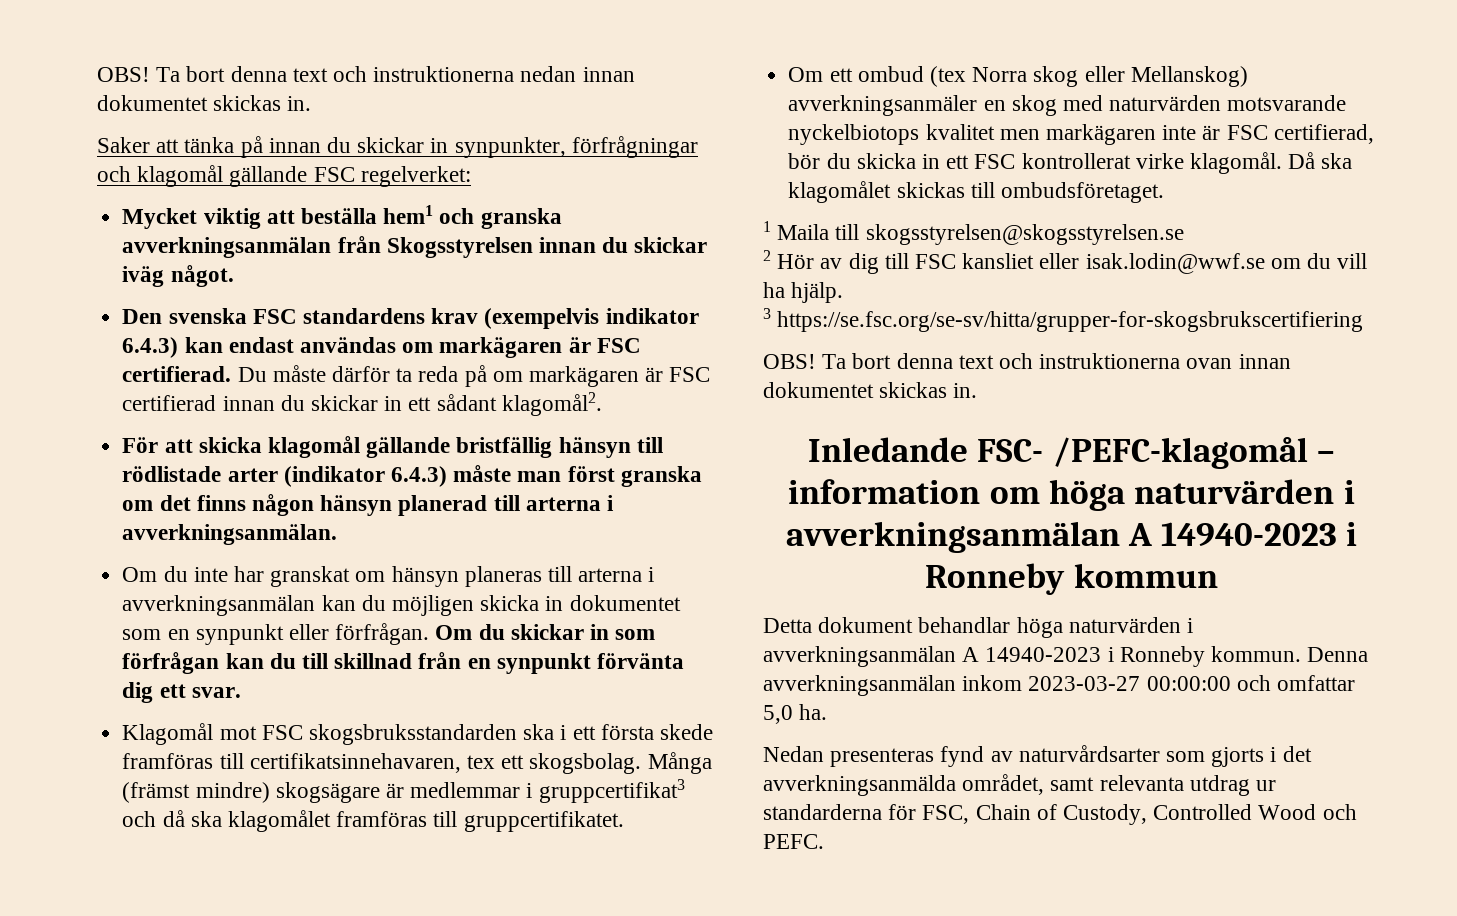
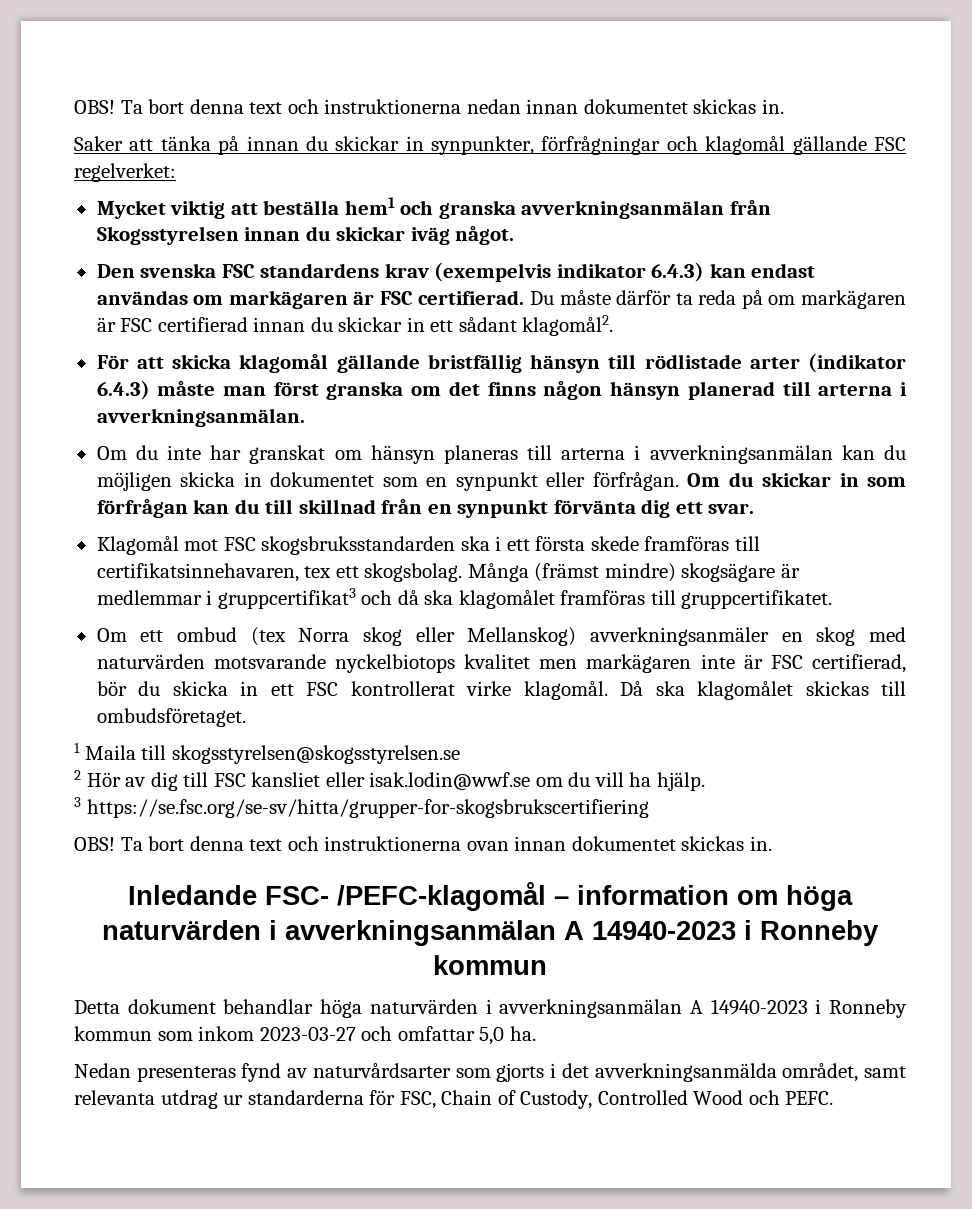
[1211,646,1369,662] [763,675,956,696] kommun. Denna avverkningsanmälan -> [74,1026,193,1041] kommun som
[1146,676,1231,691] 00:00:00 -> (356, 1034) none

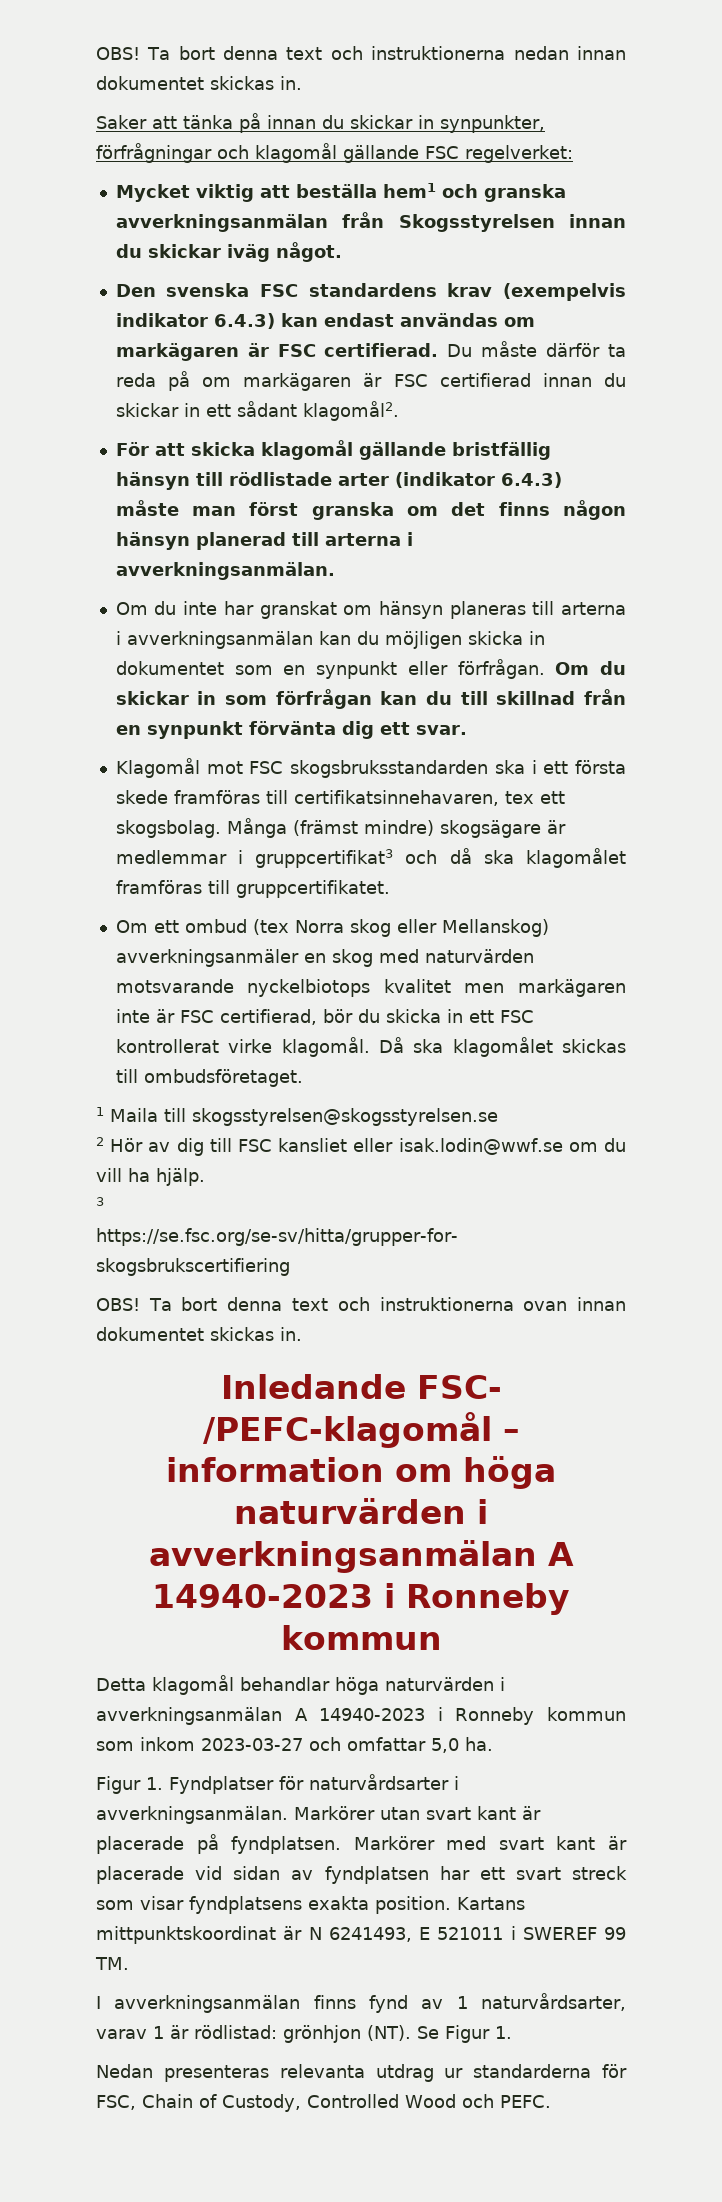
[127,999,216,1014] dokument -> [152,1675,234,1695] klagomål
[74,1063,907,1082] Nedan presenteras fynd av naturvårdsarter som gjorts i det avverkningsanmälda området, samt -> [96,1774,459,1794] [96,1806,541,1824] [96,1834,627,1854] [96,1866,627,1884] [96,1896,525,1914] [96,1926,626,1944] [95,1957,129,1970] [96,1993,626,2013] [96,2025,512,2043] [96,2064,269,2082] Figur 1. Fyndplatser för naturvårdsarter i avverkningsanmälan. Markörer utan svart kant är placerade på fyndplatsen. Markörer med svart kant är placerade vid sidan av fyndplatsen har ett svart streck som visar fyndplatsens exakta position. Kartans mittpunktskoordinat är N 6241493, E 521011 i SWEREF 99 TM. // I avverkningsanmälan finns fynd av 1 naturvårdsarter, varav 1 är rödlistad: grönhjon (NT). Se Figur 1. // Nedan presenteras

